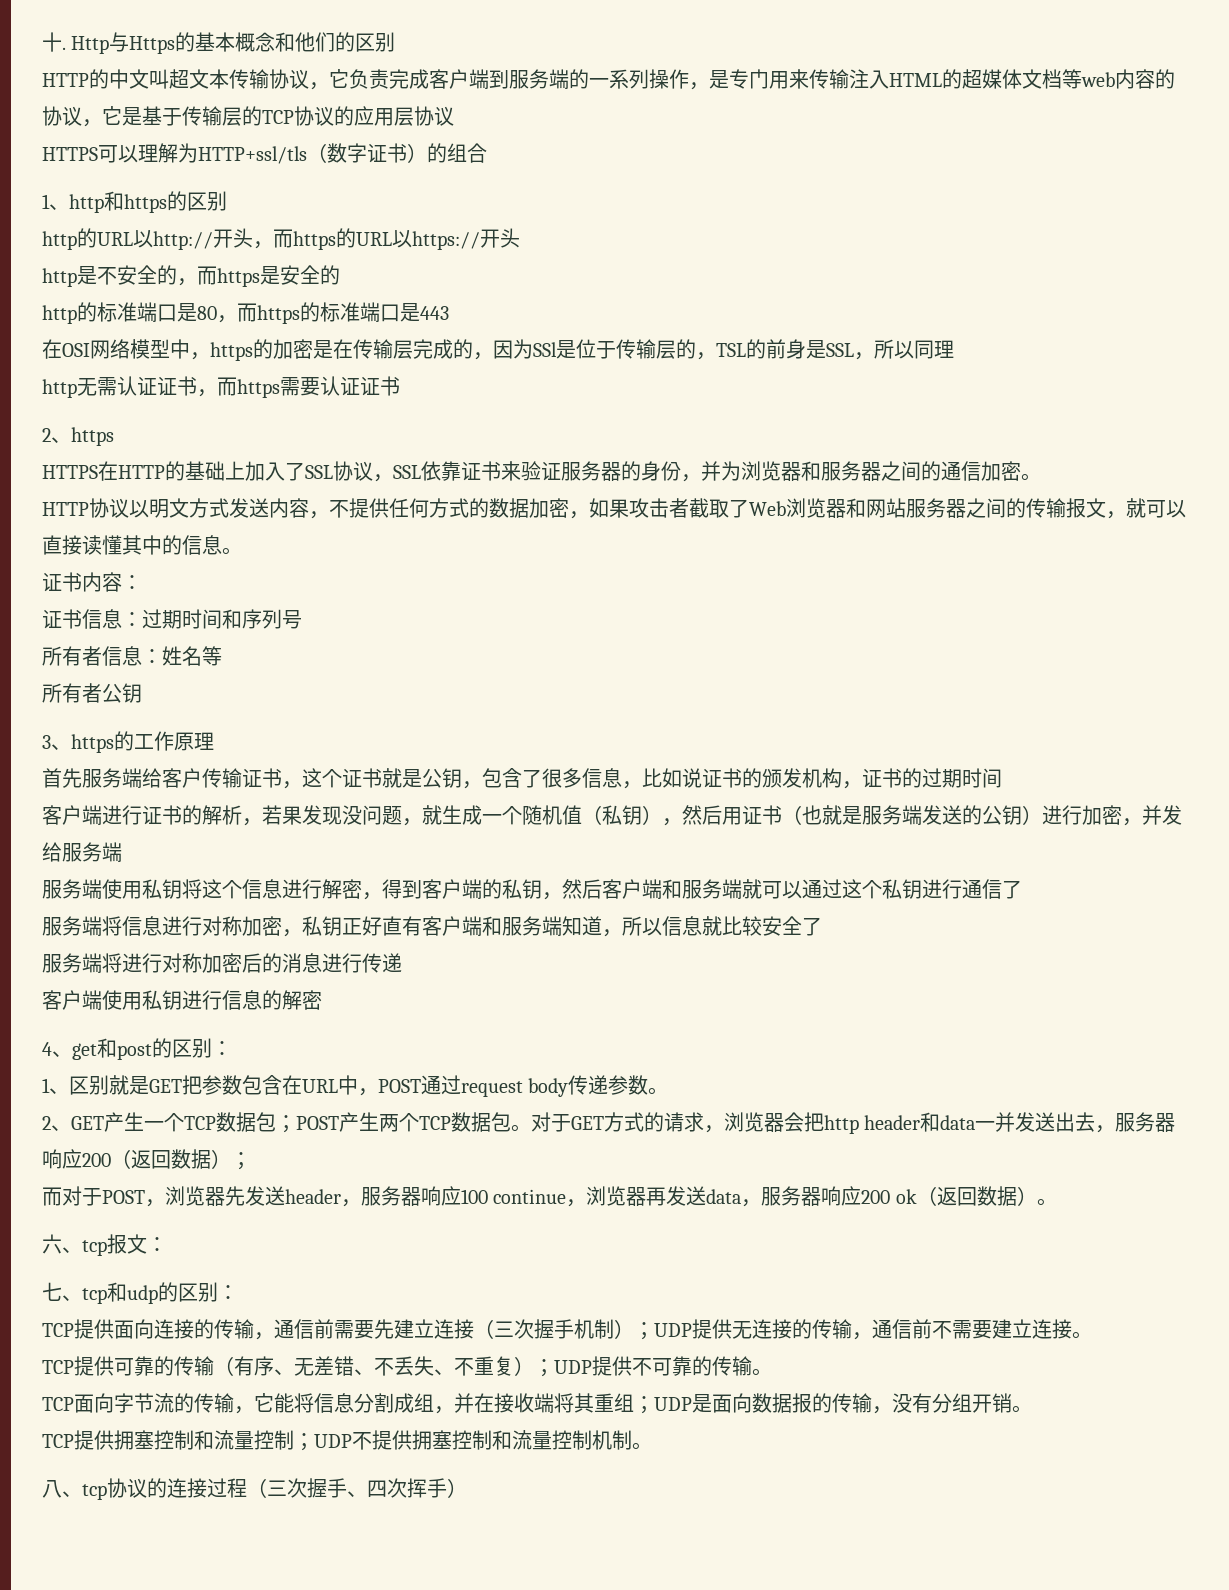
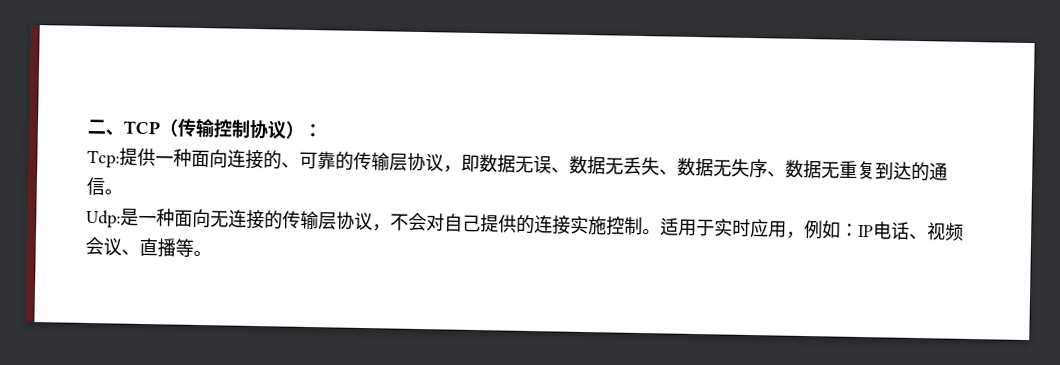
[42,32,396,54] [42,69,1175,90] [42,106,454,127] [42,143,487,164] [42,191,227,213] [42,228,520,250] [42,265,340,287] [42,302,449,324] [42,339,954,361] [42,376,400,398] [42,427,114,446] [42,461,1041,482] [42,498,1186,519] [42,535,242,555] [42,572,142,592] [42,609,302,629] [42,646,222,666] [42,683,142,703] [42,731,214,753] [42,768,1002,789] [42,805,1182,826] [42,842,122,862] [42,879,1022,900] [42,916,822,937] [42,953,402,973] [42,990,322,1010] [42,1038,232,1060] [42,1075,669,1097] [42,1112,1176,1134] [42,1149,251,1170] [42,1186,1057,1207] [42,1234,167,1256] [42,1282,238,1304] [42,1319,1092,1340] [42,1356,772,1377] [42,1393,1032,1414] [42,1430,652,1451] [42,1478,467,1500] 十. Http与Https的基本概念和他们的区别 // HTTP的中文叫超文本传输协议，它负责完成客户端到服务端的一系列操作，是专门用来传输注入HTML的超媒体文档等web内容的协议，它是基于传输层的TCP协议的应用层协议 // HTTPS可以理解为HTTP+ssl/tls（数字证书）的组合 // 1、http和https的区别 // http的URL以http://开头，而https的URL以https://开头 // http是不安全的，而https是安全的 // http的标准端口是80，而https的标准端口是443 // 在OSI网络模型中，https的加密是在传输层完成的，因为SSl是位于传输层的，TSL的前身是SSL，所以同理 // http无需认证证书，而https需要认证证书 // 2、https // HTTPS在HTTP的基础上加入了SSL协议，SSL依靠证书来验证服务器的身份，并为浏览器和服务器之间的通信加密。 // HTTP协议以明文方式发送内容，不提供任何方式的数据加密，如果攻击者截取了Web浏览器和网站服务器之间的传输报文，就可以直接读懂其中的信息。 // 证书内容： // 证书信息：过期时间和序列号 // 所有者信息：姓名等 // 所有者公钥 // 3、https的工作原理 // 首先服务端给客户传输证书，这个证书就是公钥，包含了很多信息，比如说证书的颁发机构，证书的过期时间 // 客户端进行证书的解析，若果发现没问题，就生成一个随机值（私钥），然后用证书（也就是服务端发送的公钥）进行加密，并发给服务端 // 服务端使用私钥将这个信息进行解密，得到客户端的私钥，然后客户端和服务端就可以通过这个私钥进行通信了 // 服务端将信息进行对称加密，私钥正好直有客户端和服务端知道，所以信息就比较安全了 // 服务端将进行对称加密后的消息进行传递 // 客户端使用私钥进行信息的解密 // 4、get和post的区别： // 1、区别就是GET把参数包含在URL中，POST通过request body传递参数。 // 2、GET产生一个TCP数据包；POST产生两个TCP数据包。对于GET方式的请求，浏览器会把http header和data一并发送出去，服务器响应200（返回数据）； // 而对于POST，浏览器先发送header，服务器响应100 continue，浏览器再发送data，服务器响应200 ok（返回数据）。 // 六、tcp报文： // 七、tcp和udp的区别： // TCP提供面向连接的传输，通信前需要先建立连接（三次握手机制）；UDP提供无连接的传输，通信前不需要建立连接。 // TCP提供可靠的传输（有序、无差错、不丢失、不重复）；UDP提供不可靠的传输。 // TCP面向字节流的传输，它能将信息分割成组，并在接收端将其重组；UDP是面向数据报的传输，没有分组开销。 // TCP提供拥塞控制和流量控制；UDP不提供拥塞控制和流量控制机制。 // 八、tcp协议的连接过程（三次握手、四次挥手） -> [87,117,323,140] [87,147,948,182] [86,176,123,196] [86,208,964,241] [85,236,212,258] 二、TCP（传输控制协议）： // Tcp:提供一种面向连接的、可靠的传输层协议，即数据无误、数据无丢失、数据无失序、数据无重复到达的通信。 // Udp:是一种面向无连接的传输层协议，不会对自己提供的连接实施控制。适用于实时应用，例如：IP电话、视频会议、直播等。

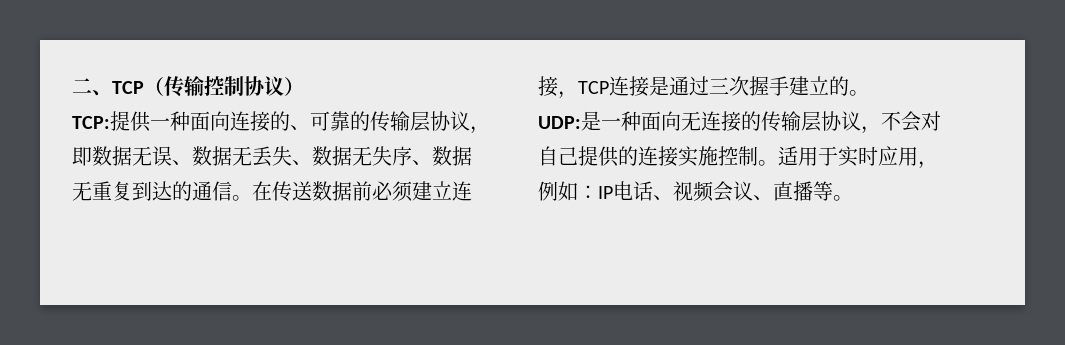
[303,123,323,138] [87,149,120,168] ： // Tcp: -> [72,116,110,129] // TCP:
[86,209,121,228] // Udp: -> [252,181,472,202] [538,76,869,99] [538,116,581,129] 在传送数据前必须建立连接，TCP连接是通过三次握手建立的。 // UDP:

